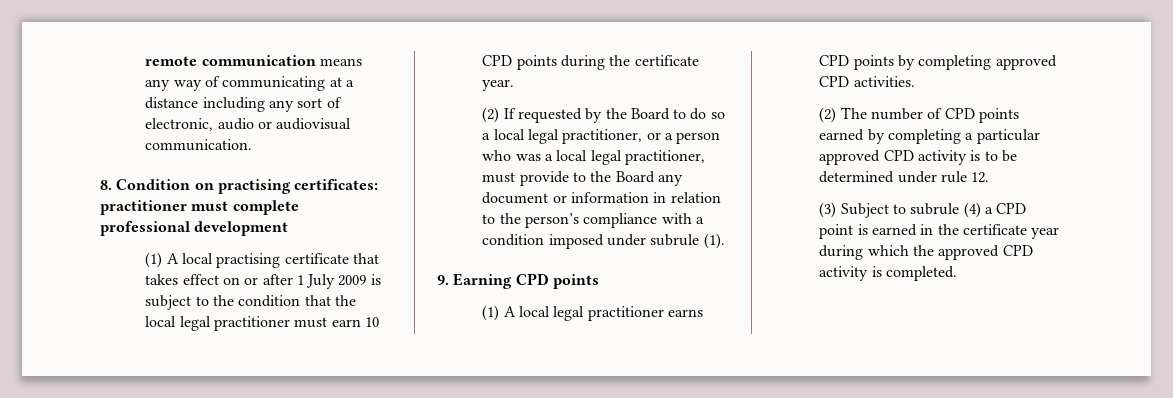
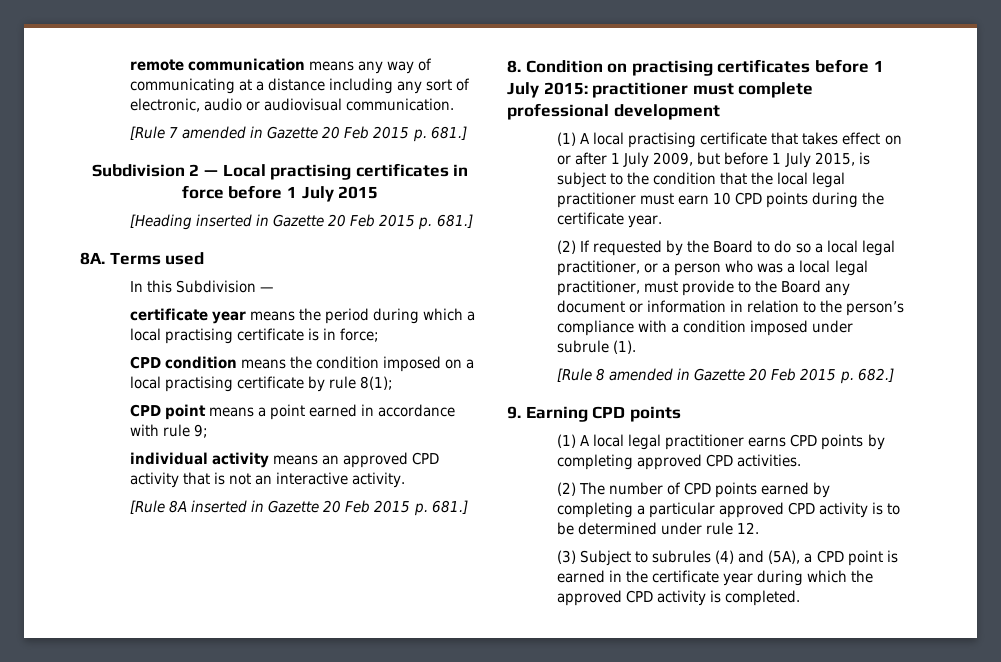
(253, 145) none -> [130,126,467,142] [91,163,469,180] [181,185,379,202] [130,214,473,230] [80,252,205,265] [130,280,275,293] [130,308,476,324] [130,328,380,344] [130,356,475,372] [130,376,394,392] [130,404,456,420] [130,424,209,438] [130,452,440,468] [130,472,406,488] [130,500,468,516] // [Rule 7 amended in Gazette 20 Feb 2015 p. 681.] // Subdivision 2 — Local practising certificates in force before 1 July 2015 // [Heading inserted in Gazette 20 Feb 2015 p. 681.] // 8A. Terms used // In this Subdivision — // certificate year means the period during which a local practising certificate is in force; // CPD condition means the condition imposed on a local practising certificate by rule 8(1); // CPD point means a point earned in accordance with rule 9; // individual activity means an approved CPD activity that is not an interactive activity. // [Rule 8A inserted in Gazette 20 Feb 2015 p. 681.]
[294,179,379,190] certificates: -> [717,59,884,73] [507,82,588,98] certificates before 1 July 2015:
[338,275,367,286] 2009 -> [653,152,855,168] 2009, but before 1 July 2015,
(725, 241) none -> [557,368,894,384] // [Rule 8 amended in Gazette 20 Feb 2015 p. 682.]
[910,202,981,218] subrule (4) -> [652,550,801,564] subrules (4) and (5A),

